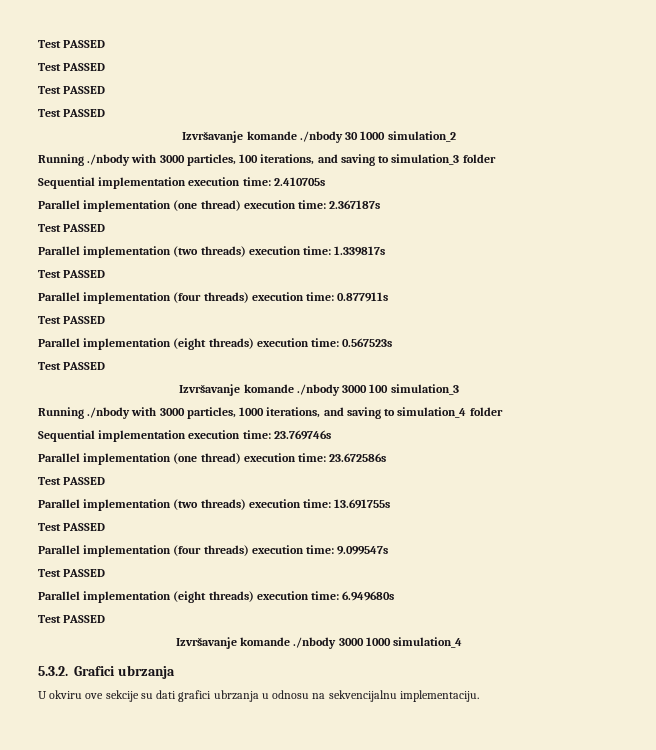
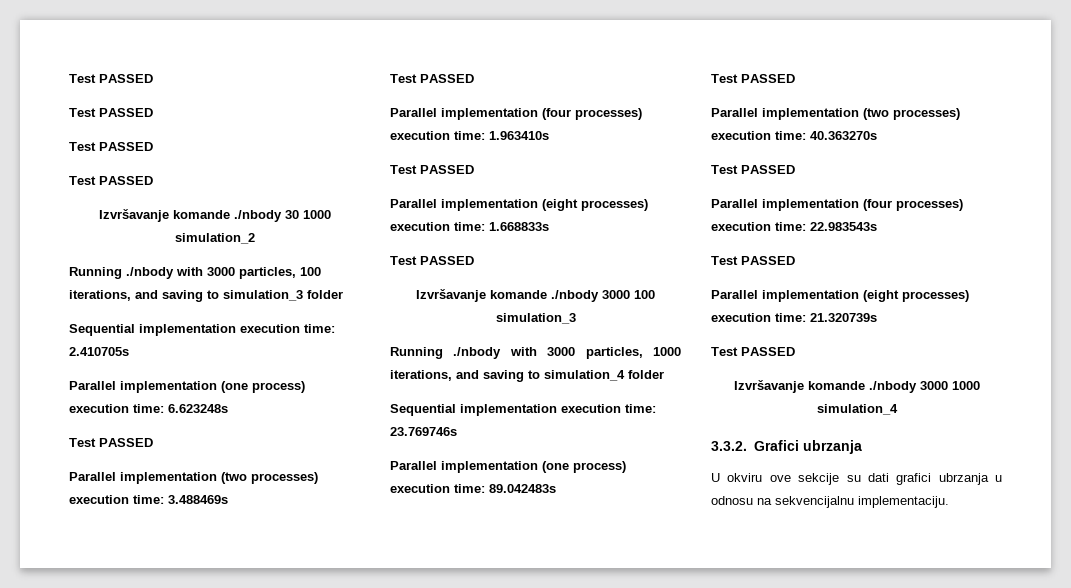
[200,200,381,211] [38,224,106,232] [38,246,386,258] [38,270,106,278] [38,292,389,304] [38,316,106,324] [38,338,393,350] thread) execution time: 2.367187s // Test PASSED // Parallel implementation (two threads) execution time: 1.339817s // Test PASSED // Parallel implementation (four threads) execution time: 0.877911s // Test PASSED // Parallel implementation (eight threads) execution time: 0.567523s -> [252,381,305,393] [69,404,228,413] [69,438,153,447] [69,472,318,484] [69,495,228,504] [390,74,474,83] [390,108,642,120] [390,131,549,140] [390,165,474,174] [390,199,648,211] [390,222,549,231] process) execution time: 6.623248s // Test PASSED // Parallel implementation (two processes) execution time: 3.488469s // Test PASSED // Parallel implementation (four processes) execution time: 1.963410s // Test PASSED // Parallel implementation (eight processes) execution time: 1.668833s
[200,453,387,464] [38,477,106,485] [38,499,391,511] [38,523,106,531] [38,545,389,557] [38,569,106,577] [38,591,395,603] thread) execution time: 23.672586s // Test PASSED // Parallel implementation (two threads) execution time: 13.691755s // Test PASSED // Parallel implementation (four threads) execution time: 9.099547s // Test PASSED // Parallel implementation (eight threads) execution time: 6.949680s -> [573,461,626,473] [390,484,556,493] [711,74,795,83] [711,108,960,120] [711,131,877,140] [711,165,795,174] [711,199,963,211] [711,222,877,231] [711,256,795,265] [711,290,969,302] [711,313,877,322] process) execution time: 89.042483s // Test PASSED // Parallel implementation (two processes) execution time: 40.363270s // Test PASSED // Parallel implementation (four processes) execution time: 22.983543s // Test PASSED // Parallel implementation (eight processes) execution time: 21.320739s
[38,666,68,676] 5.3.2. -> [711,441,747,451] 3.3.2.

